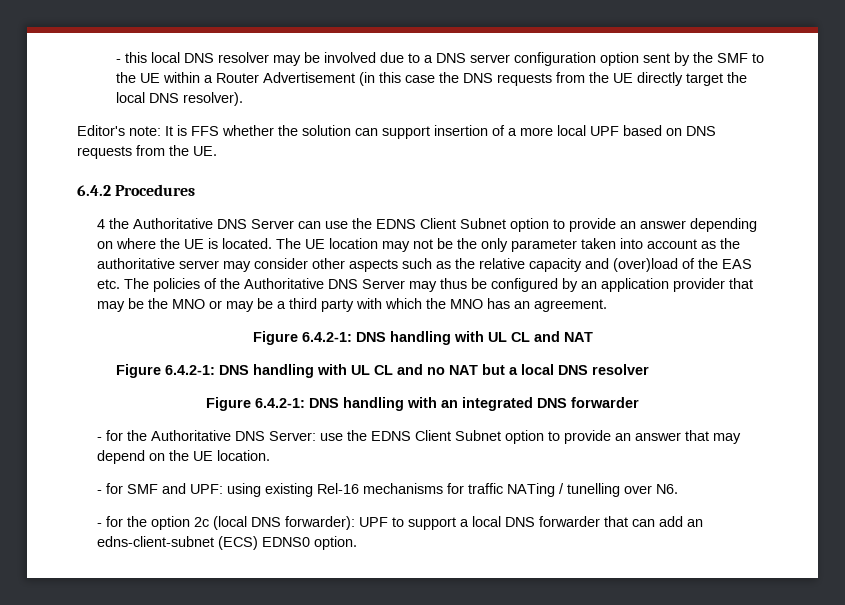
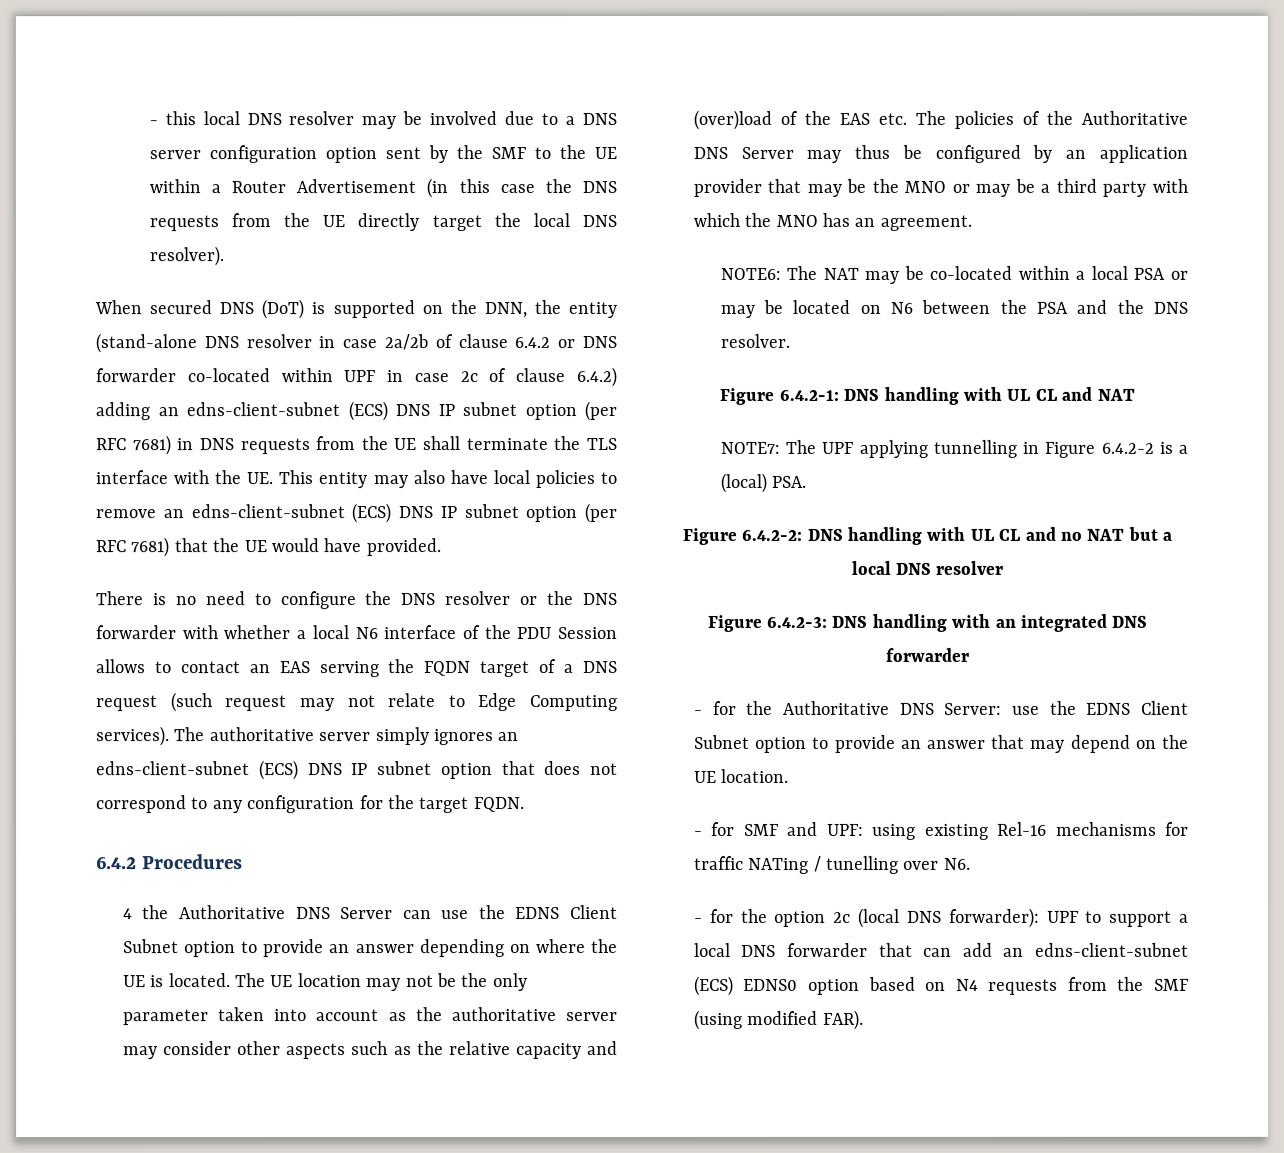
[77,125,716,139] [77,145,217,159] Editor's note: It is FFS whether the solution can support insertion of a more local UPF based on DNS requests from the UE. -> [94,299,618,320] [95,333,618,354] [95,367,617,388] [95,401,617,422] [95,435,617,456] [95,470,618,489] [95,503,617,524] [95,537,441,558] [96,591,619,610] [96,625,618,640] [96,659,619,678] [96,692,618,713] [96,726,520,747] [96,760,618,781] [96,795,525,814] When secured DNS (DoT) is supported on the DNN, the entity (stand-alone DNS resolver in case 2a/2b of clause 6.4.2 or DNS forwarder co-located within UPF in case 2c of clause 6.4.2) adding an edns-client-subnet (ECS) DNS IP subnet option (per RFC 7681) in DNS requests from the UE shall terminate the TLS interface with the UE. This entity may also have local policies to remove an edns-client-subnet (ECS) DNS IP subnet option (per RFC 7681) that the UE would have provided. // There is no need to configure the DNS resolver or the DNS forwarder with whether a local N6 interface of the PDU Session allows to contact an EAS serving the FQDN target of a DNS request (such request may not relate to Edge Computing services). The authoritative server simply ignores an edns-client-subnet (ECS) DNS IP subnet option that does not correspond to any configuration for the target FQDN.
(607, 305) none -> [719,265,1188,284] [719,299,1188,318] [719,333,790,348] // NOTE6: The NAT may be co-located within a local PSA or may be located on N6 between the PSA and the DNS resolver.
[116,364,216,378] Figure 6.4.2-1: -> [719,439,1188,458] [719,472,807,493] [681,527,803,545] NOTE7: The UPF applying tunnelling in Figure 6.4.2-2 is a (local) PSA. // Figure 6.4.2-2:
[255,398,305,408] 6.4.2-1: -> [767,616,828,628] 6.4.2-3:
[313,536,357,550] option. -> [808,976,1189,995] [693,1009,864,1030] option based on N4 requests from the SMF (using modified FAR).

